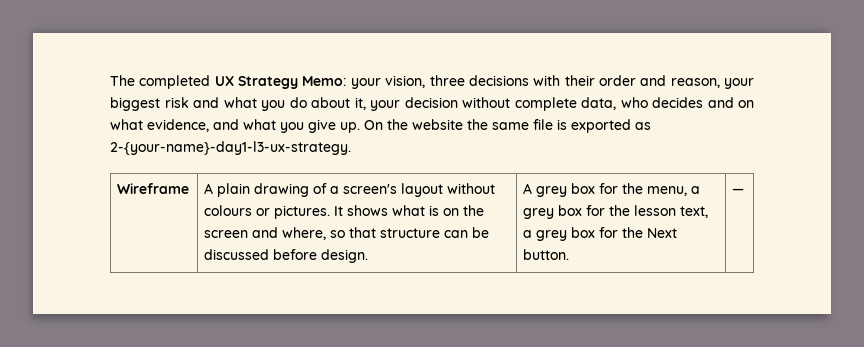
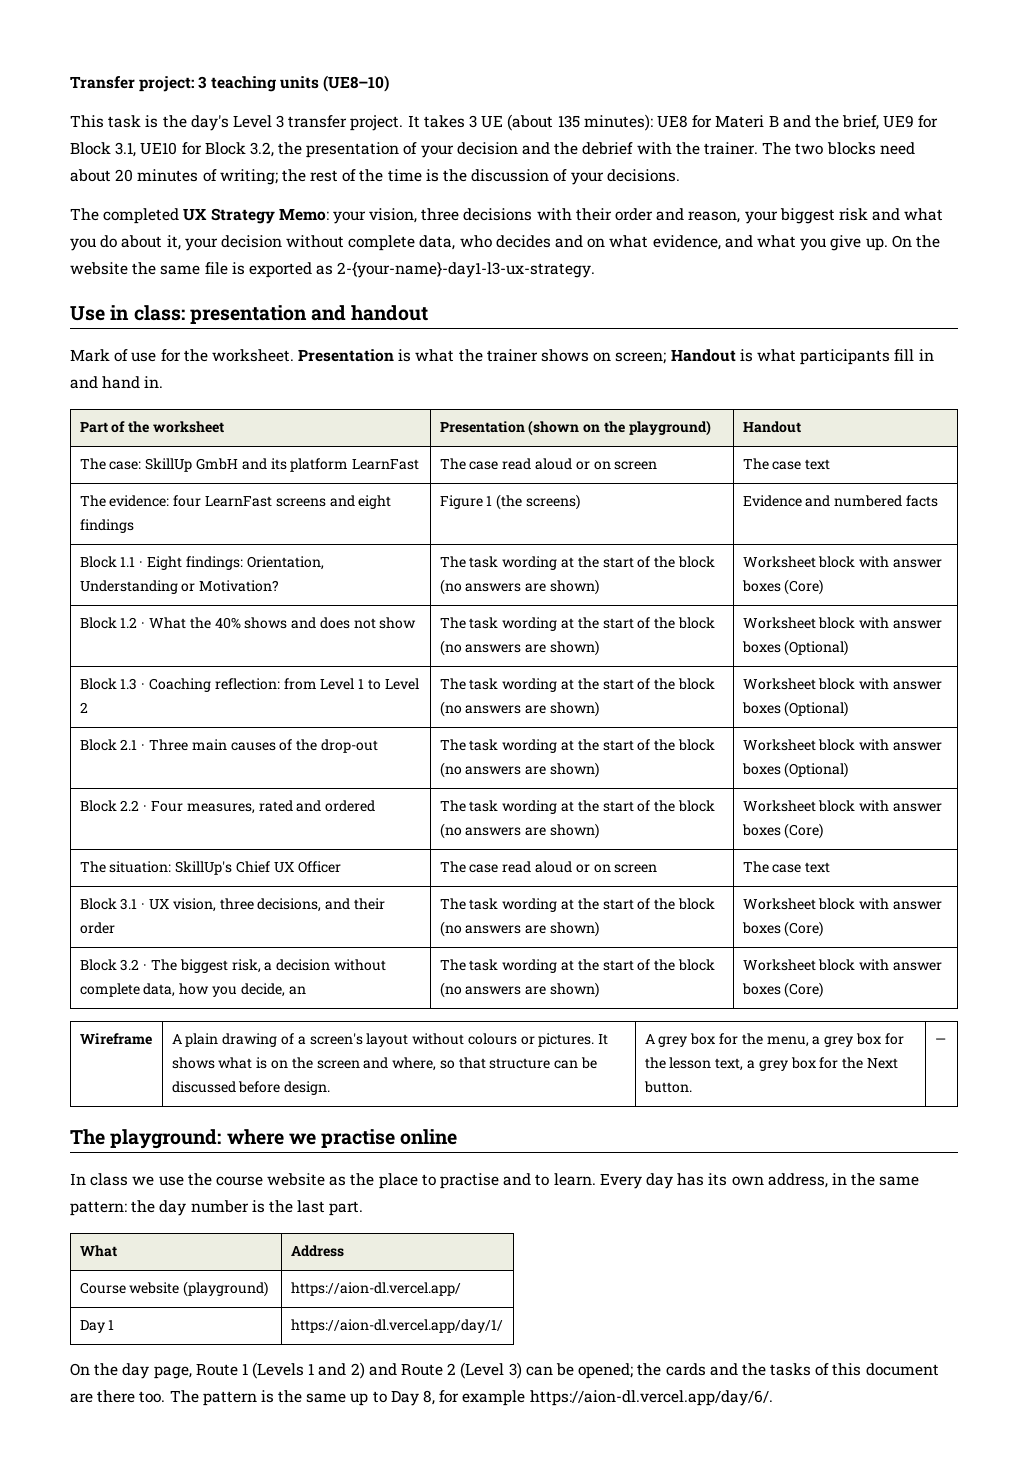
(110, 80) none -> [70,75,389,92] [70,114,939,131] [70,142,915,158] [70,169,680,185] Transfer project: 3 teaching units (UE8–10) // This task is the day's Level 3 transfer project. It takes 3 UE (about 135 minutes): UE8 for Materi B and the brief, UE9 for Block 3.1, UE10 for Block 3.2, the presentation of your decision and the debrief with the trainer. The two blocks need about 20 minutes of writing; the rest of the time is the discussion of your decisions. //
(351, 148) none -> [70,305,429,324] [70,349,934,365] [70,376,164,389] [79,421,225,433] [439,420,711,436] [742,421,801,433] [79,458,420,472] [439,458,658,470] [742,458,831,470] [79,495,392,509] [79,519,134,533] [439,494,581,510] [742,495,939,507] [79,556,324,570] [79,580,280,594] [439,556,715,570] [439,579,600,595] [742,556,943,568] [741,579,824,595] [79,617,417,629] [439,617,715,631] [439,640,600,656] [742,617,943,629] [741,640,849,656] [79,678,419,692] [79,702,88,713] [439,678,715,692] [439,701,600,717] [742,678,943,690] [741,701,849,717] [79,739,378,753] [439,739,715,753] [439,762,600,778] [742,739,943,751] [741,762,849,778] [79,800,376,814] [439,800,715,814] [439,823,600,839] [742,800,943,812] [741,823,824,839] [79,861,341,875] [439,861,658,873] [742,861,831,873] [79,898,385,912] [79,922,115,934] [439,898,715,912] [439,921,600,937] [742,898,943,910] [741,921,824,937] [79,959,386,973] [79,983,306,997] [439,959,715,973] [439,982,600,998] [742,959,943,971] [741,982,824,998] // Use in class: presentation and handout // Mark of use for the worksheet. Presentation is what the trainer shows on screen; Handout is what participants fill in and hand in. // Part of the worksheet | Presentation (shown on the playground) | Handout // The case: SkillUp GmbH and its platform LearnFast | The case read aloud or on screen | The case text // The evidence: four LearnFast screens and eight findings | Figure 1 (the screens) | Evidence and numbered facts // Block 1.1 · Eight findings: Orientation, Understanding or Motivation? | The task wording at the start of the block (no answers are shown) | Worksheet block with answer boxes (Core) // Block 1.2 · What the 40% shows and does not show | The task wording at the start of the block (no answers are shown) | Worksheet block with answer boxes (Optional) // Block 1.3 · Coaching reflection: from Level 1 to Level 2 | The task wording at the start of the block (no answers are shown) | Worksheet block with answer boxes (Optional) // Block 2.1 · Three main causes of the drop-out | The task wording at the start of the block (no answers are shown) | Worksheet block with answer boxes (Optional) // Block 2.2 · Four measures, rated and ordered | The task wording at the start of the block (no answers are shown) | Worksheet block with answer boxes (Core) // The situation: SkillUp's Chief UX Officer | The case read aloud or on screen | The case text // Block 3.1 · UX vision, three decisions, and their order | The task wording at the start of the block (no answers are shown) | Worksheet block with answer boxes (Core) // Block 3.2 · The biggest risk, a decision without complete data, how you decide, an | The task wording at the start of the block (no answers are shown) | Worksheet block with answer boxes (Core)
(745, 191) none -> [70,1129,458,1149] [70,1173,920,1189] [70,1200,364,1216] [79,1245,117,1257] [290,1245,344,1257] [79,1281,269,1297] [290,1282,461,1296] [79,1320,115,1333] [290,1319,503,1333] [70,1362,939,1379] [70,1390,773,1406] // The playground: where we practise online // In class we use the course website as the place to practise and to learn. Every day has its own address, in the same pattern: the day number is the last part. // What | Address // Course website (playground) | https://aion-dl.vercel.app/ // Day 1 | https://aion-dl.vercel.app/day/1/ // On the day page, Route 1 (Levels 1 and 2) and Route 2 (Level 3) can be opened; the cards and the tasks of this document are there too. The pattern is the same up to Day 8, for example https://aion-dl.vercel.app/day/6/.

